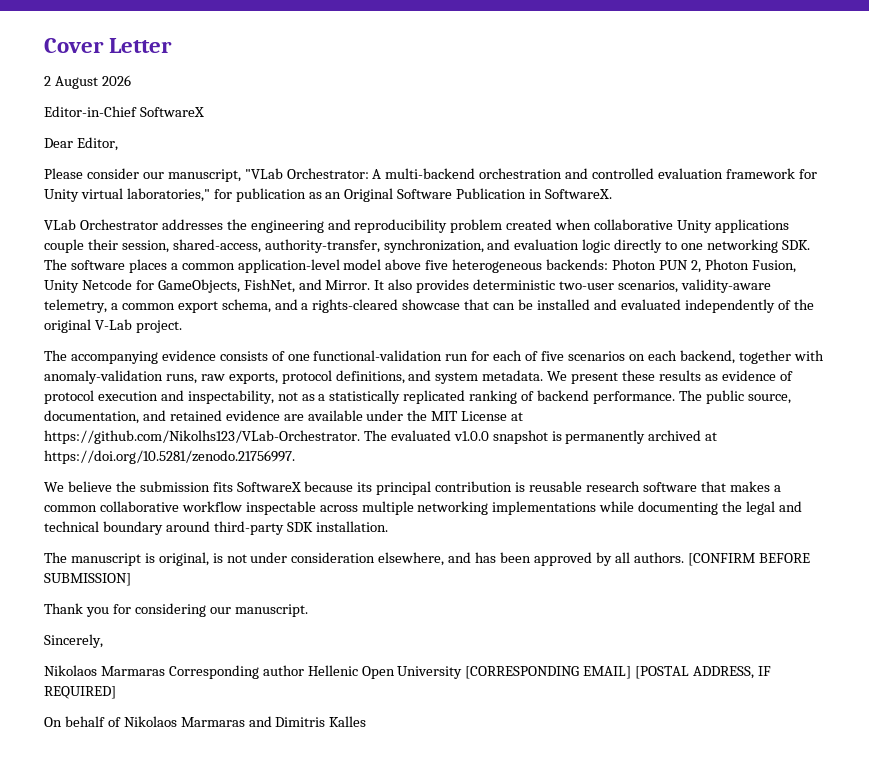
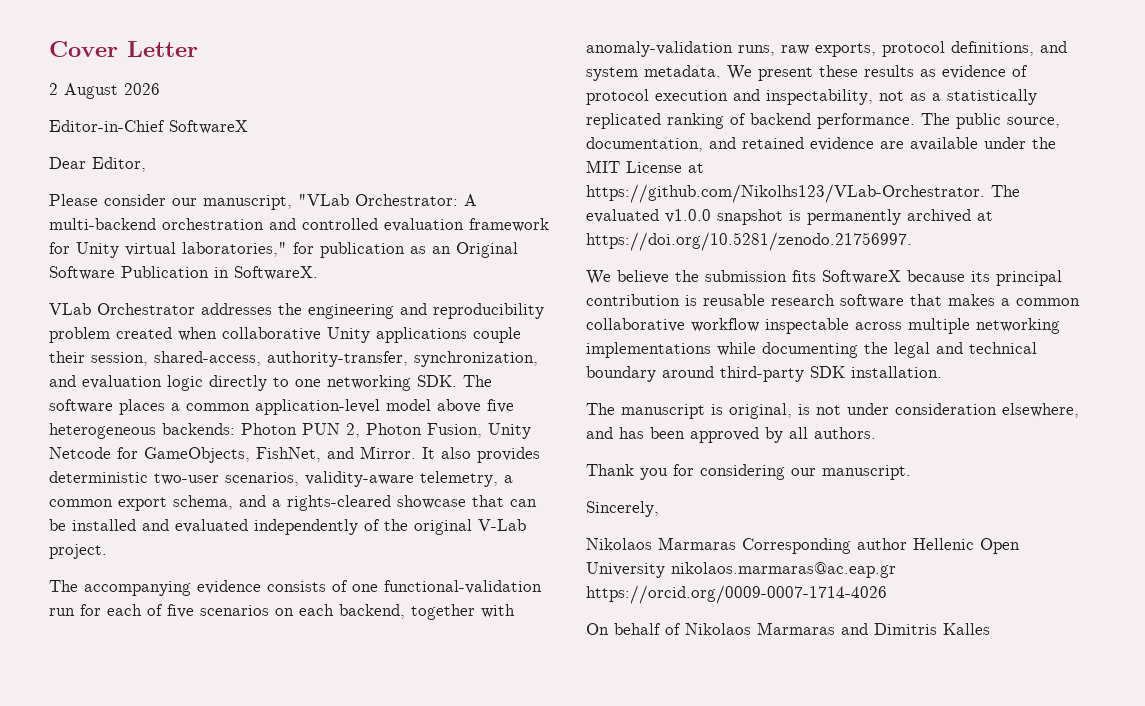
[687,553,810,566] [44,573,131,586] [CONFIRM BEFORE SUBMISSION] -> (876, 433) none
[465,666,772,679] [44,686,116,699] [CORRESPONDING EMAIL] [POSTAL ADDRESS, IF REQUIRED] -> [671,562,896,578] [586,585,887,604] nikolaos.marmaras@ac.eap.gr https://orcid.org/0009-0007-1714-4026

